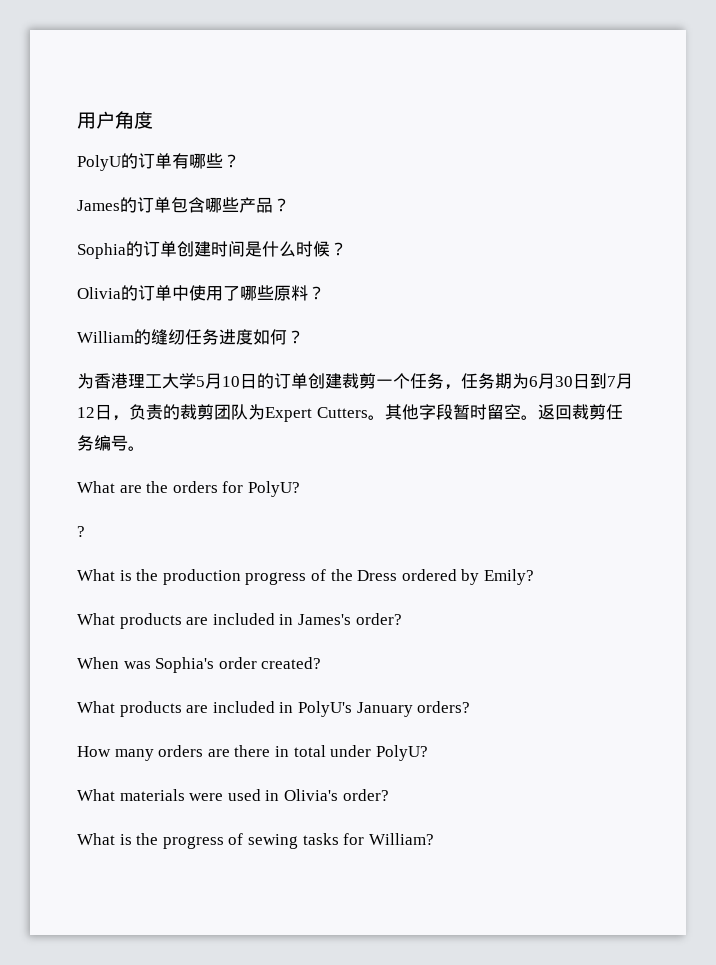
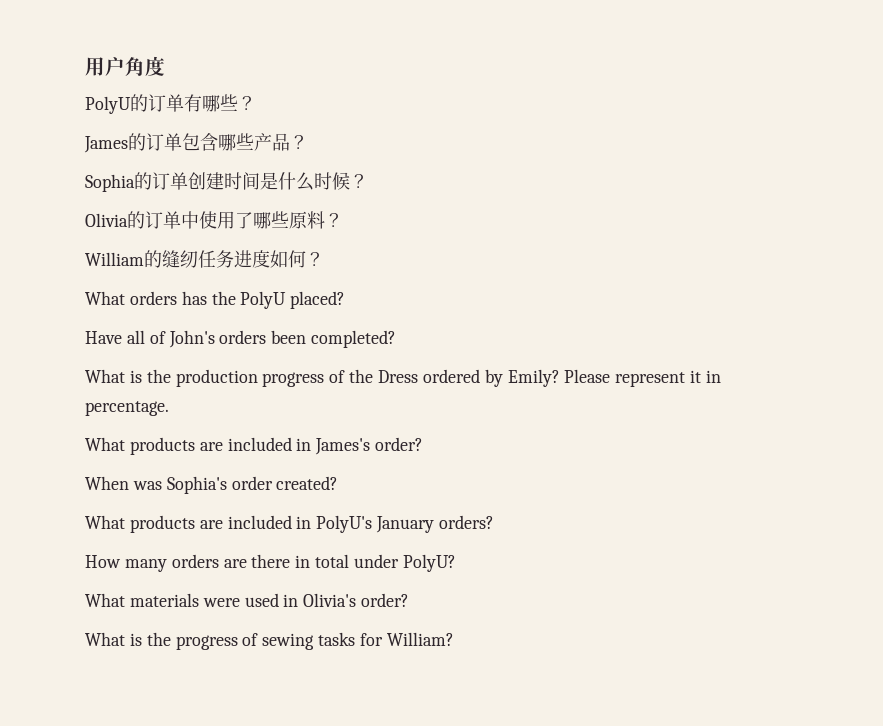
[77,373,633,390] [77,404,623,422] [77,435,145,451] [77,481,300,497] [77,526,85,537] 为香港理工大学5月10日的订单创建裁剪一个任务，任务期为6月30日到7月12日，负责的裁剪团队为Expert Cutters。其他字段暂时留空。返回裁剪任务编号。 // What are the orders for PolyU? // ? -> [85,291,346,309] [85,330,397,348] What orders has the PolyU placed? // Have all of John's orders been completed?
(534, 577) none -> [564,369,722,387] [85,401,169,416] Please represent it in percentage.

